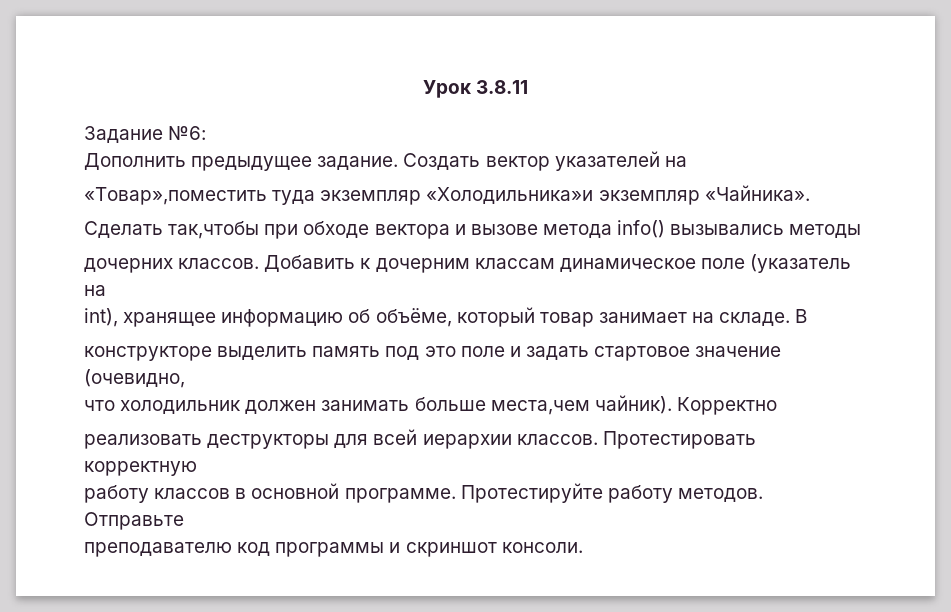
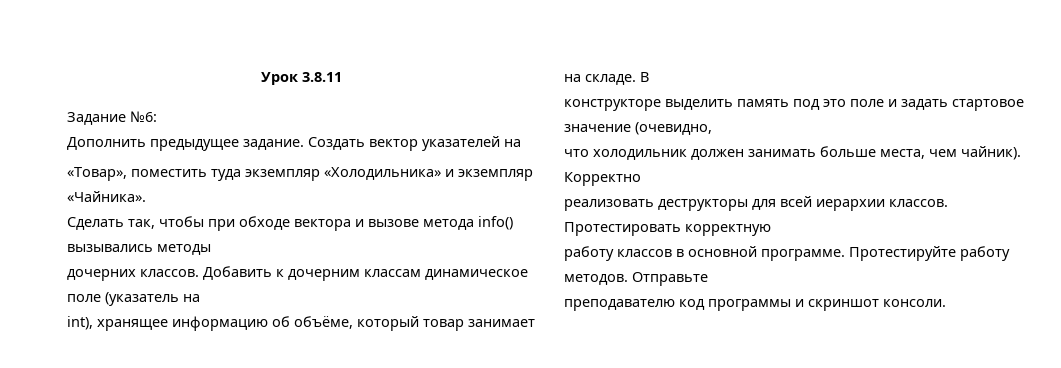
[84,187,594,205] «Товар»,поместить туда экземпляр «Холодильника»и -> [67,167,454,181] «Товар», поместить туда экземпляр «Холодильника» и
[168,221,260,239] так,чтобы -> [128,216,204,229] так, чтобы
[490,400,590,415] места,чем -> [880,149,957,159] места, чем

